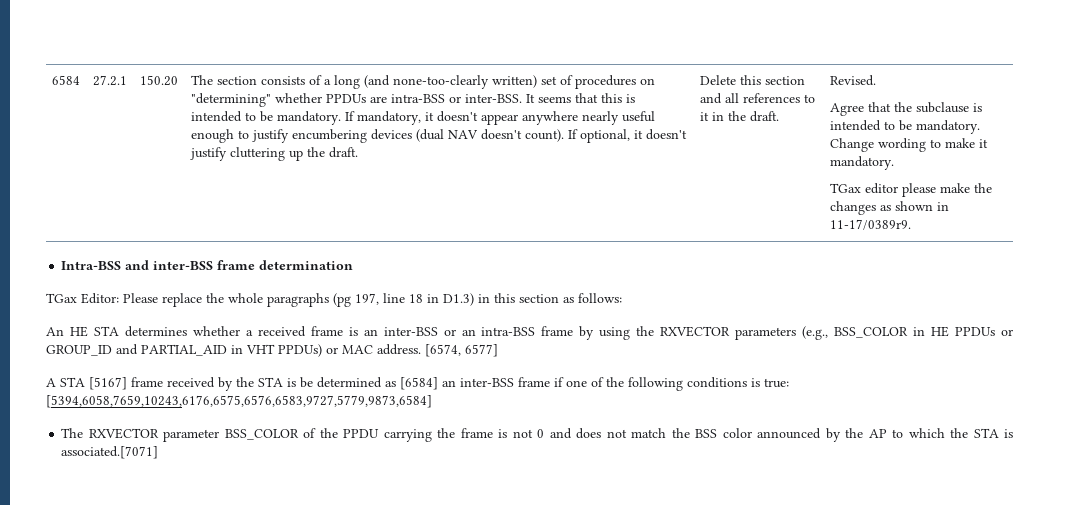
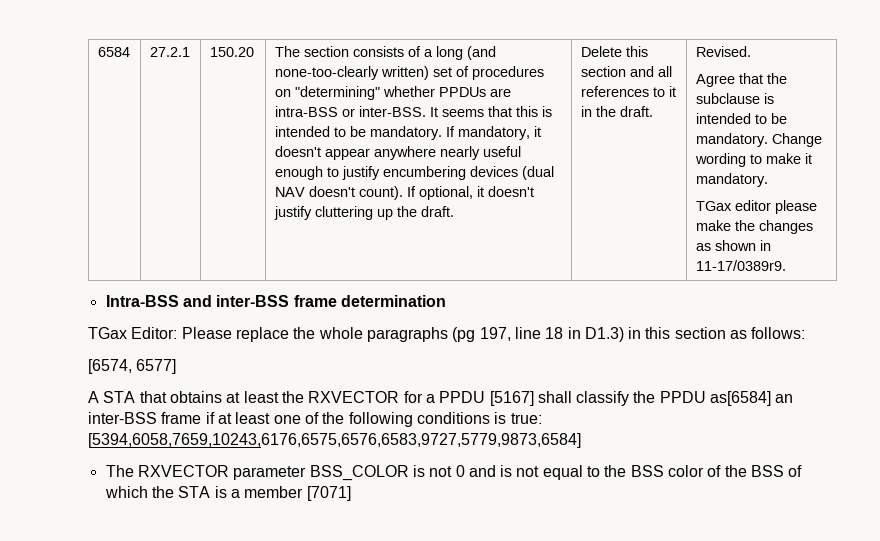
[46,326,1014,340] [46,344,498,357] [46,377,438,391] An HE STA determines whether a received frame is an inter-BSS or an intra-BSS frame by using the RXVECTOR parameters (e.g., BSS_COLOR in HE PPDUs or GROUP_ID and PARTIAL_AID in VHT PPDUs) or MAC address. [6574, 6577] // A STA [5167] frame received by the STA is be determined as [6584] -> [88,359,177,374] [88,391,772,406] [6574, 6577] // A STA that obtains at least the RXVECTOR for a PPDU [5167] shall classify the PPDU as[6584]
(564, 382) none -> [217,412,271,424] at least
[303,428,904,442] of the PPDU carrying the frame is not 0 and does not match the BSS color announced by the AP to -> [412,465,803,480] is not 0 and is not equal to the BSS color of the BSS of
[61,446,159,459] associated.[7071] -> [230,486,351,501] a member [7071]

